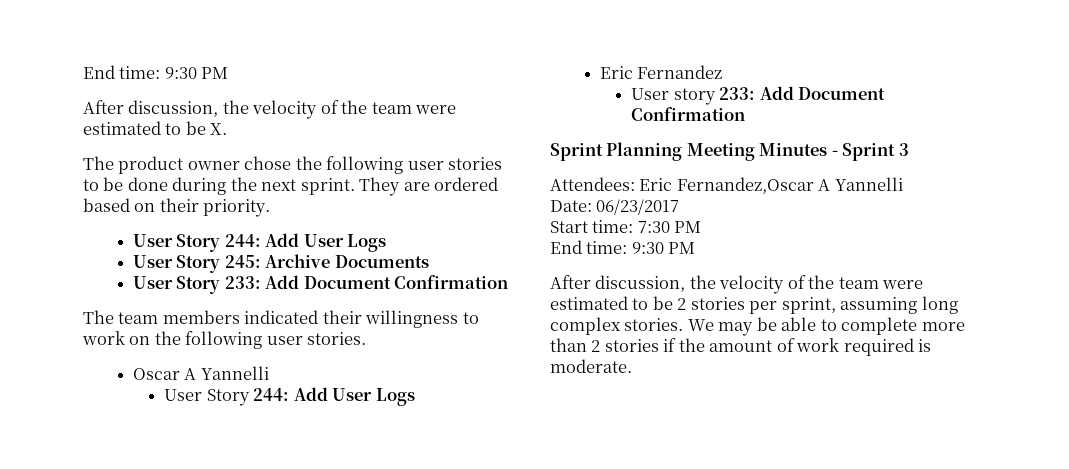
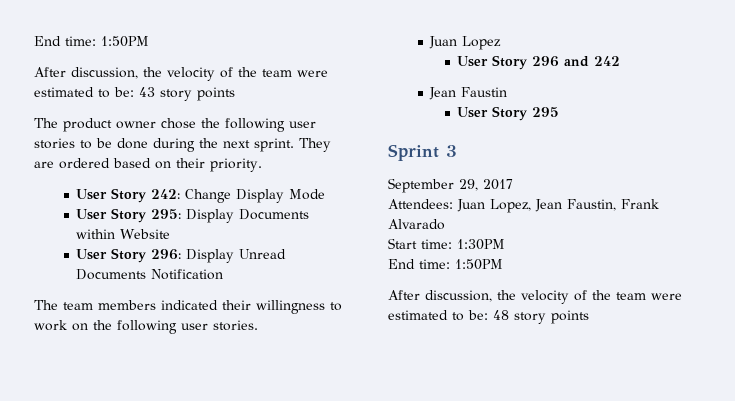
[83,65,229,79] End time: 9:30 PM -> [34,36,149,47] End time: 1:50PM
[185,121,228,135] be X. -> [114,87,235,101] be: 43 story points
[224,233,387,252] [132,254,429,273] [132,275,509,294] 244: Add User Logs // User Story 245: Archive Documents // User Story 233: Add Document Confirmation -> [151,189,326,203] [76,208,310,223] [76,229,171,239] [76,248,287,263] [76,269,224,280] 242: Change Display Mode // User Story 295: Display Documents within Website // User Story 296: Display Unread Documents Notification
[132,366,269,380] [164,387,415,406] [599,65,723,79] [631,86,886,105] [631,107,746,121] [550,142,909,161] [550,177,903,194] [550,199,680,215] Oscar A Yannelli // User Story 244: Add User Logs // Eric Fernandez // User story 233: Add Document Confirmation // Sprint Planning Meeting Minutes - Sprint 3 // Attendees: Eric Fernandez,Oscar A Yannelli // Date: 06/23/2017 -> [429,36,502,50] [457,55,621,70] [429,87,508,100] [457,106,560,121] [388,144,457,161] [388,178,513,193] [388,199,659,213] [388,219,445,230] Juan Lopez // User Story 296 and 242 // Jean Faustin // User Story 295 // Sprint 3 // September 29, 2017 // Attendees: Juan Lopez, Jean Faustin, Frank Alvarado
[637,221,702,233] [550,240,696,254] 7:30 PM // End time: 9:30 PM -> [457,239,505,250] [388,259,503,270] 1:30PM // End time: 1:50PM
[652,296,958,314] [550,317,965,336] [550,338,932,356] [550,359,632,373] be 2 stories per sprint, assuming long complex stories. We may be able to complete more than 2 stories if the amount of work required is moderate. -> [468,310,589,324] be: 48 story points

